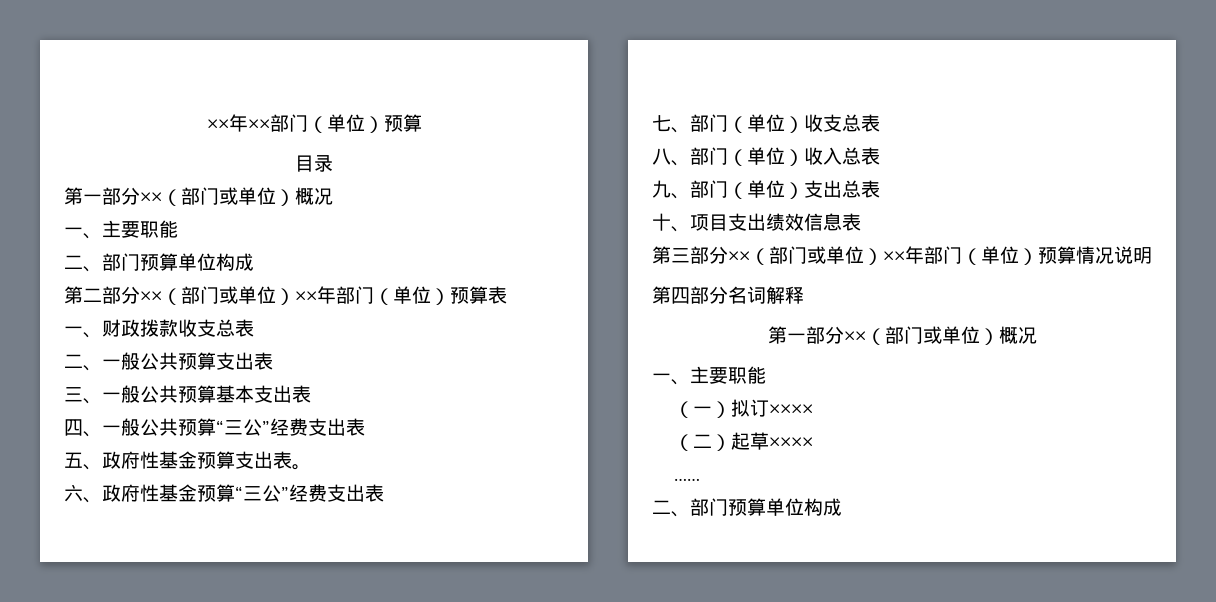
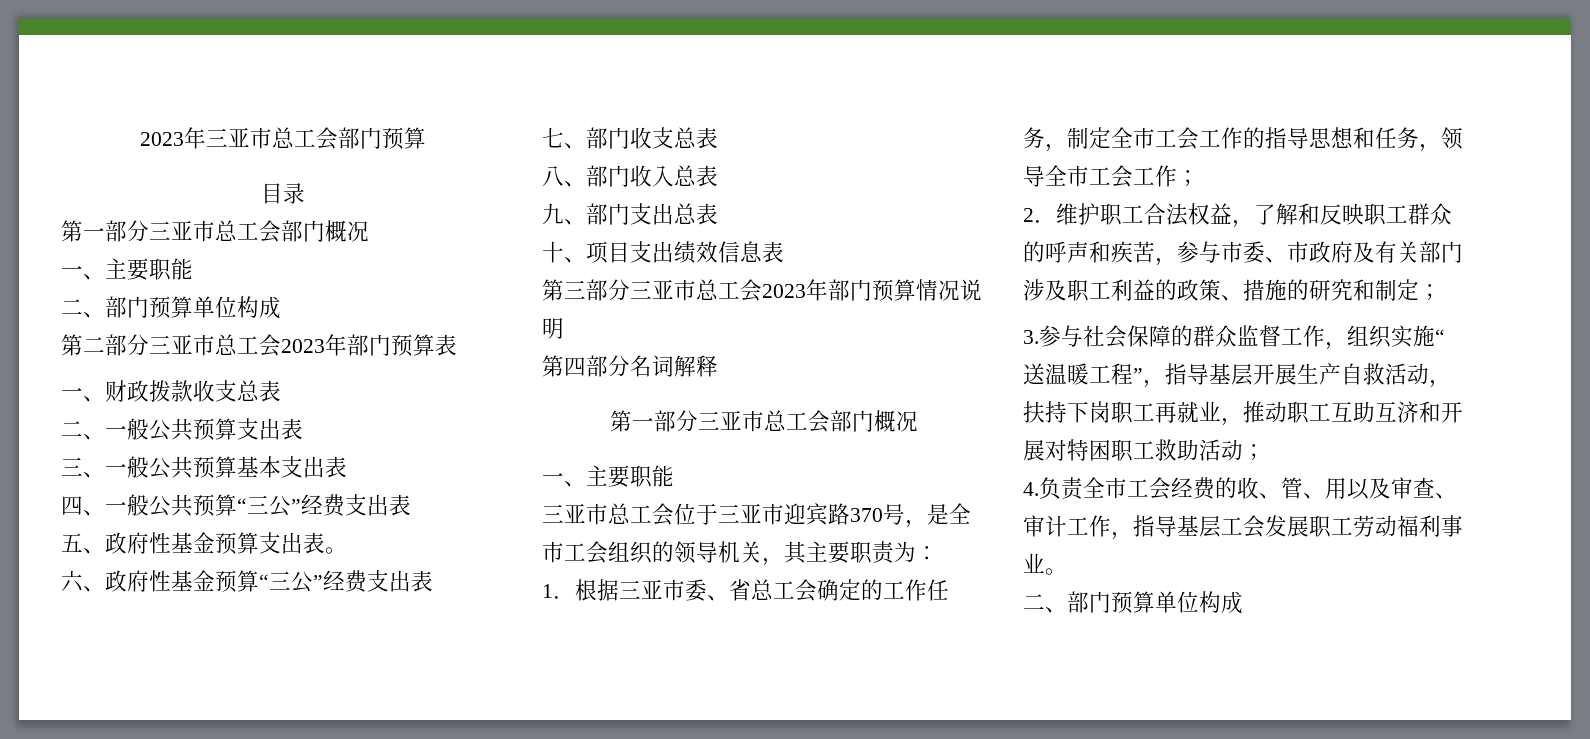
[206,114,384,133] ××年××部门（单位） -> [139,127,382,150] 2023年三亚市总工会部门
[140,187,295,206] ××（部门或单位） -> [149,220,325,243] 三亚市总工会部门
[140,286,450,305] ××（部门或单位）××年部门（单位） -> [149,334,391,357] 三亚市总工会2023年部门
[728,114,804,133] （单位） -> (630, 138) none
[728,147,804,166] （单位） -> (630, 176) none
[728,180,804,199] （单位） -> (630, 214) none
[728,246,1038,265] ××（部门或单位）××年部门（单位） -> [630,279,872,302] 三亚市总工会2023年部门
[843,326,1037,345] [652,366,766,385] [673,399,813,418] [673,432,813,451] [673,478,700,481] ××（部门或单位）概况 // 一、主要职能 // （一）拟订×××× // （二）起草×××× // …… -> [697,410,918,433] [542,465,674,488] [542,503,971,528] [542,541,938,566] [542,579,949,602] [1023,127,1463,152] [1023,165,1199,188] [1023,203,1452,228] [1023,241,1463,266] [1023,279,1441,302] [1023,325,1445,350] [1023,363,1451,388] [1023,401,1463,426] [1023,439,1265,462] [1023,477,1457,500] [1023,515,1463,540] [1023,553,1067,575] 三亚市总工会部门概况 // 一、主要职能 // 三亚市总工会位于三亚市迎宾路370号，是全市工会组织的领导机关，其主要职责为： // 1．根据三亚市委、省总工会确定的工作任务，制定全市工会工作的指导思想和任务，领导全市工会工作； // 2．维护职工合法权益，了解和反映职工群众的呼声和疾苦，参与市委、市政府及有关部门涉及职工利益的政策、措施的研究和制定； // 3.参与社会保障的群众监督工作，组织实施“送温暖工程”，指导基层开展生产自救活动，扶持下岗职工再就业，推动职工互助互济和开展对特困职工救助活动； // 4.负责全市工会经费的收、管、用以及审查、审计工作，指导基层工会发展职工劳动福利事业。

